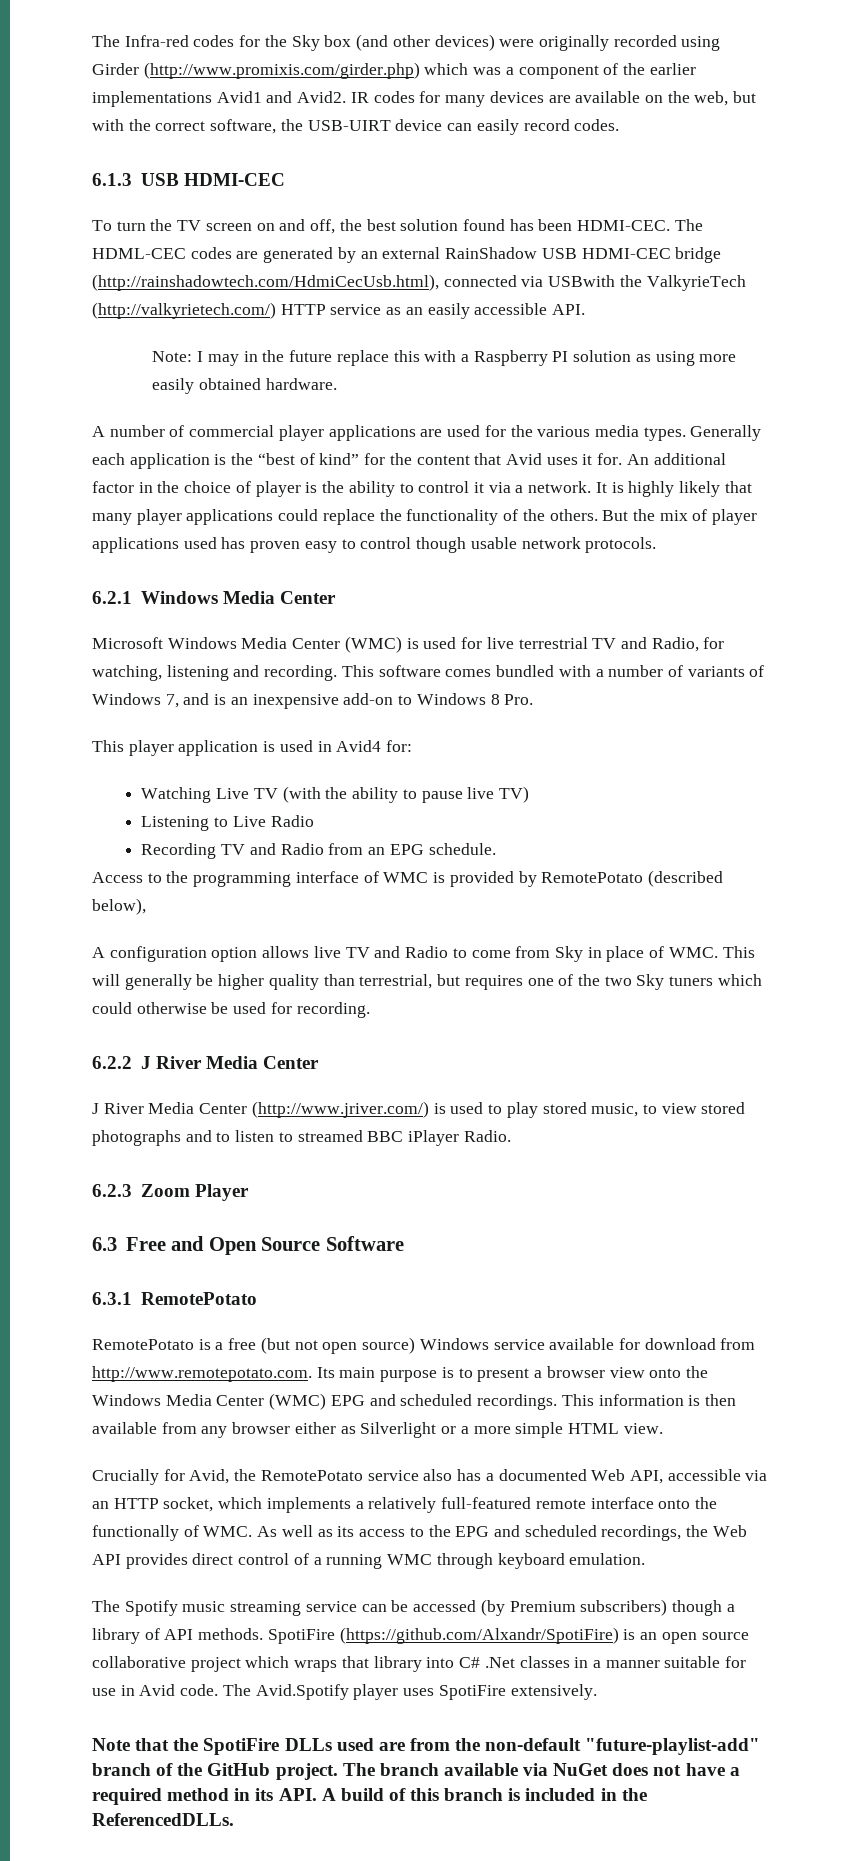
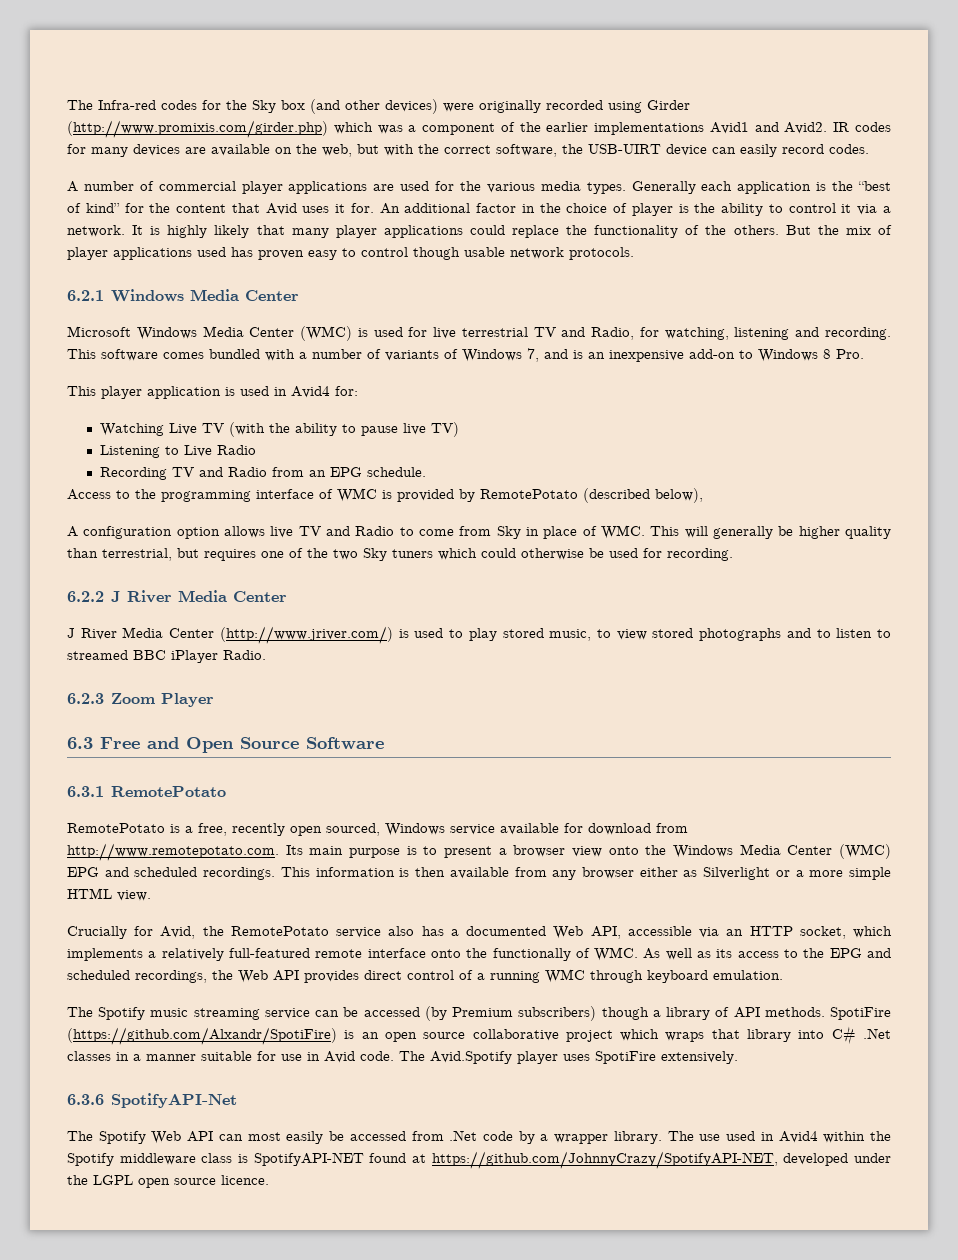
[92,173,285,186] [92,219,703,234] [92,247,722,263] [92,274,746,291] [92,302,586,319] [152,350,737,366] [152,378,337,394] // 6.1.3 USB HDMI-CEC // To turn the TV screen on and off, the best solution found has been HDMI-CEC. The HDML-CEC codes are generated by an external RainShadow USB HDMI-CEC bridge (http://rainshadowtech.com/HdmiCecUsb.html), connected via USBwith the ValkyrieTech (http://valkyrietech.com/) HTTP service as an easily accessible API. // Note: I may in the future replace this with a Raspberry PI solution as using more easily obtained hardware. -> (869, 149) none
[228,1337,416,1354] free (but not open source) -> [198,823,380,836] free, recently open sourced,
[92,1738,761,1755] [92,1763,740,1780] [92,1788,647,1805] [92,1813,234,1826] Note that the SpotiFire DLLs used are from the non-default "future-playlist-add" branch of the GitHub project. The branch available via NuGet does not have a required method in its API. A build of this branch is included in the ReferencedDLLs. -> [67,1093,238,1108] [67,1130,892,1144] [67,1151,891,1169] [67,1175,269,1188] 6.3.6 SpotifyAPI-Net // The Spotify Web API can most easily be accessed from .Net code by a wrapper library. The use used in Avid4 within the Spotify middleware class is SpotifyAPI-NET found at https://github.com/JohnnyCrazy/SpotifyAPI-NET, developed under the LGPL open source licence.

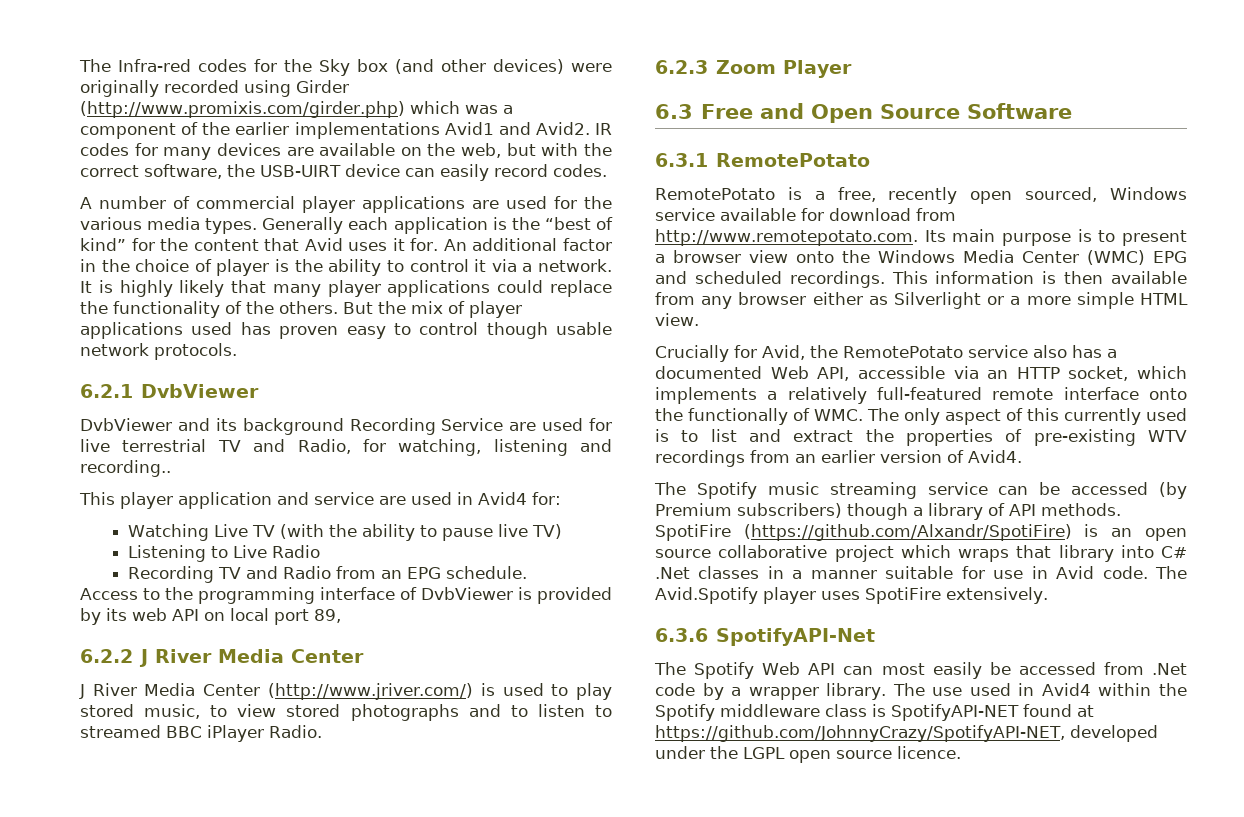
[111,289,300,302] [67,326,368,341] Windows Media Center // Microsoft Windows Media Center (WMC) is -> [141,384,260,398] [80,418,537,435] DvbViewer // DvbViewer and its background Recording Service are
[824,327,891,340] [67,348,864,362] recording. This software comes bundled with a number of variants of Windows 7, and is an inexpensive add-on to Windows 8 Pro. -> [80,460,171,477] recording..
[225,387,235,396] is -> [277,492,406,505] and service are
[337,488,377,502] WMC -> [421,587,513,600] DvbViewer
[480,488,703,503] [67,525,892,539] [67,548,733,561] RemotePotato (described below), // A configuration option allows live TV and Radio to come from Sky in place of WMC. This will generally be higher quality than terrestrial, but requires one of the two Sky tuners which could otherwise be used for recording. -> [106,608,341,625] its web API on local port 89,
[643,948,891,960] [67,969,783,983] As well as its access to the EPG and scheduled recordings, the Web API provides direct control of a running WMC through keyboard emulation. -> [867,408,1187,425] [655,429,1187,446] [655,450,1022,467] The only aspect of this currently used is to list and extract the properties of pre-existing WTV recordings from an earlier version of Avid4.

